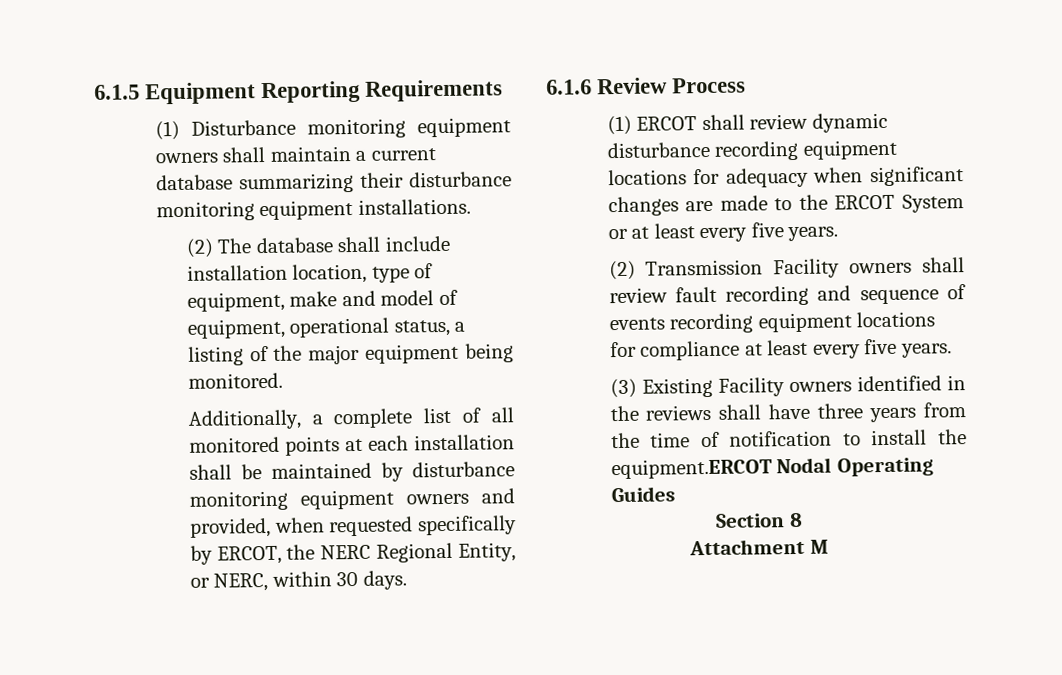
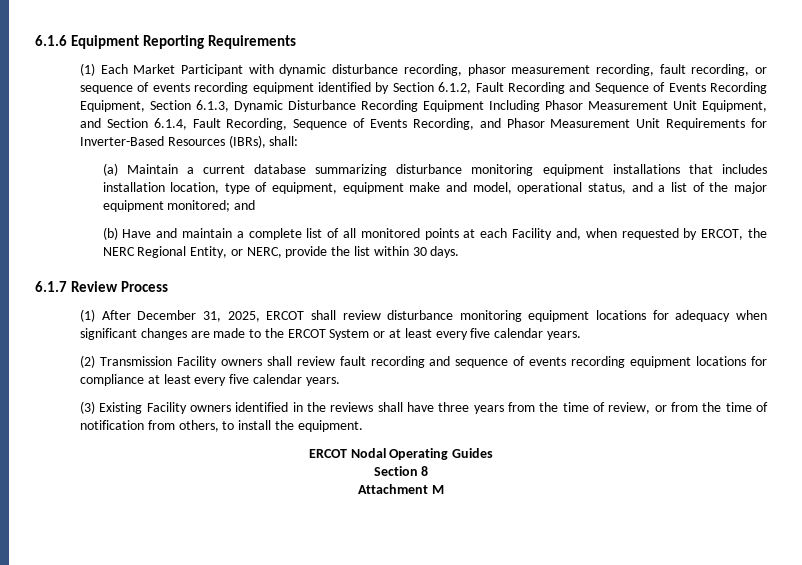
[94,84,140,100] 6.1.5 -> [35,35,67,46] 6.1.6
[190,117,511,139] [154,146,351,164] Disturbance monitoring equipment owners shall maintain -> [100,64,767,76] [80,82,768,94] [80,100,768,112] [80,118,767,130] [80,135,299,148] [102,163,178,176] Each Market Participant with dynamic disturbance recording, phasor measurement recording, fault recording, or sequence of events recording equipment identified by Section 6.1.2, Fault Recording and Sequence of Events Recording Equipment, Section 6.1.3, Dynamic Disturbance Recording Equipment Including Phasor Measurement Unit Equipment, and Section 6.1.4, Fault Recording, Sequence of Events Recording, and Phasor Measurement Unit Requirements for Inverter-Based Resources (IBRs), shall: // (a) Maintain
[359,171,512,188] [155,198,471,222] [185,235,451,258] their disturbance monitoring equipment installations. // (2) The database shall include -> [396,164,767,176] disturbance monitoring equipment installations that includes
(285, 301) none -> [342,182,404,194] equipment
[380,289,458,306] [186,317,466,339] [187,343,514,366] [187,372,283,389] [187,409,302,430] model of equipment, operational status, a listing of the major equipment being monitored. // Additionally, -> [472,182,768,194] [102,200,256,212] [102,227,232,240] model, operational status, and a list of the major equipment monitored; and // (b) Have and maintain
[414,434,515,451] [188,461,515,482] [188,488,515,511] [189,517,271,538] installation shall be maintained by disturbance monitoring equipment owners and provided, -> [512,228,581,240] Facility and,
[417,515,517,536] specifically -> (679, 234) none
(269, 582) none -> [285,246,370,258] provide the list
[546,79,592,95] 6.1.6 -> [35,281,67,292] 6.1.7
[636,112,888,133] [606,140,800,161] ERCOT shall review dynamic disturbance recording -> [101,310,522,322] After December 31, 2025, ERCOT shall review disturbance monitoring
(784, 230) none -> [494,328,544,338] calendar
(898, 346) none -> [252,374,302,384] calendar
[729,430,833,447] notification -> [608,402,768,414] [80,420,219,432] review, or from the time of notification from others,
[610,458,773,480] equipment.ERCOT -> [297,420,363,432] [308,449,347,458] equipment. // ERCOT

